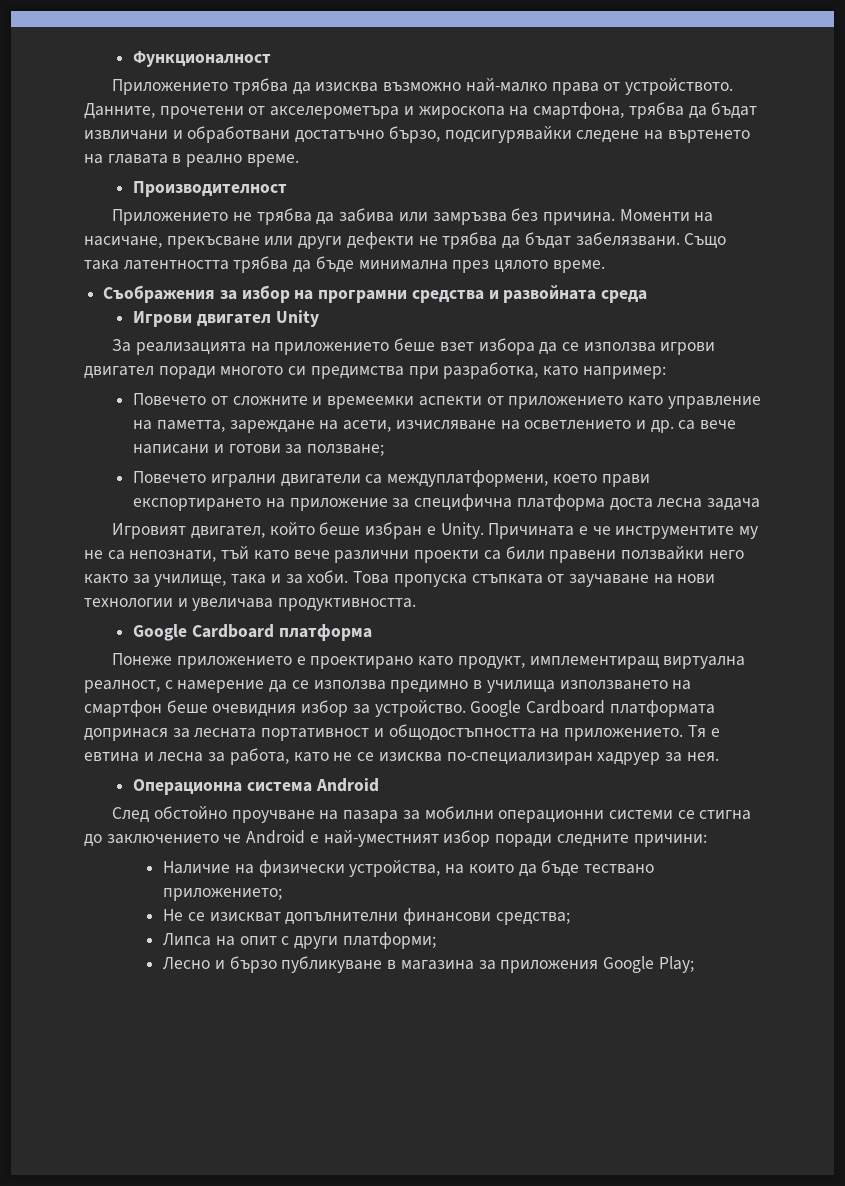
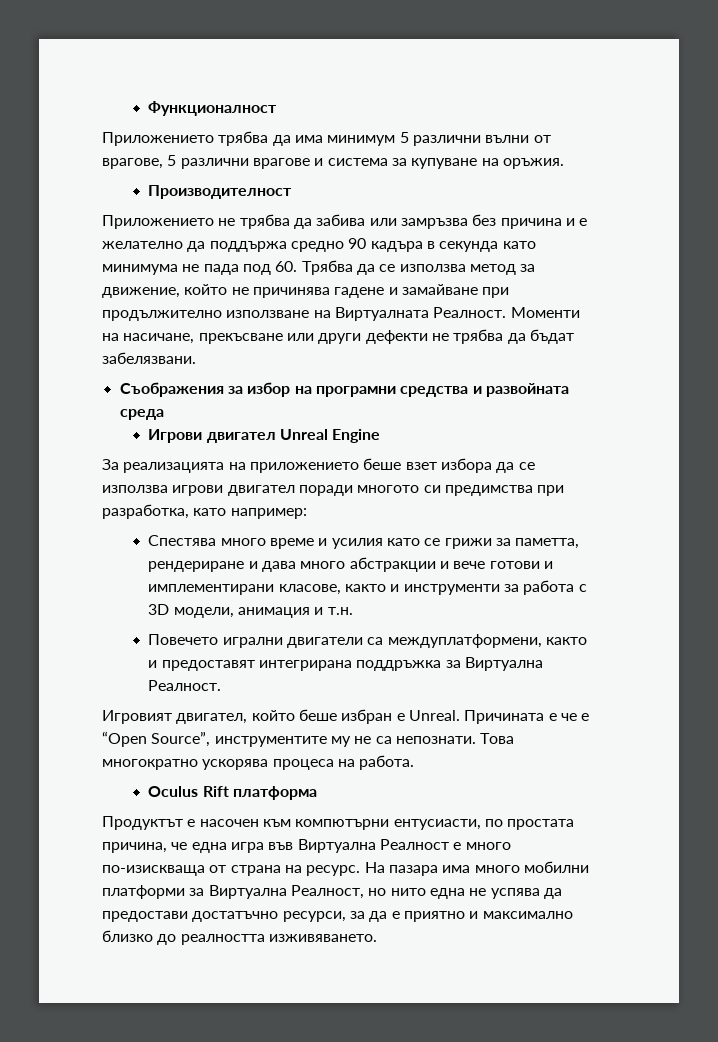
[315,78,734,95] [84,102,758,119] [84,126,750,143] [84,154,299,167] изисква възможно най-малко права от устройството. Данните, прочетени от акселерометъра и жироскопа на смартфона, трябва да бъдат извличани и обработвани достатъчно бързо, подсигурявайки следене на въртенето на главата в реално време. -> [294,132,551,146] [102,155,564,169] има минимум 5 различни вълни от врагове, 5 различни врагове и система за купуване на оръжия.
[543,212,616,225] причина. -> [500,218,588,229] [102,238,536,252] [102,260,536,275] [102,284,510,298] [102,307,507,321] причина и е желателно да поддържа средно 90 кадъра в секунда като минимума не пада под 60. Трябва да се използва метод за движение, който не причинява гадене и замайване при продължително използване на Виртуалната Реалност.
[684,233,727,249] [84,256,605,273] Също така латентността трябва да бъде минимална през цялото време. -> (196, 358) none
[275,310,319,327] Unity -> [279,429,381,443] Unreal Engine
[133,393,761,409] [133,420,737,433] [133,444,385,456] Повечето от сложните и времеемки аспекти от приложението като управление на паметта, зареждане на асети, изчисляване на осветлението и др. са вече написани и готови за ползване; -> [148,535,580,549] [148,557,553,572] [148,580,587,595] [148,604,353,618] Спестява много време и усилия като се грижи за паметта, рендериране и дава много абстракции и вече готови и имплементирани класове, както и инструменти за работа с 3D модели, анимация и т.н.
[552,474,650,487] [133,494,761,511] което прави експортирането на приложение за специфична платформа доста лесна задача -> [545,637,587,645] [148,657,543,671] [148,680,222,691] както и предоставят интегрирана поддръжка за Виртуална Реалност.
[440,522,484,539] Unity. -> [408,710,460,721] Unreal.
(611, 530) none -> [581,713,590,721] [102,731,211,747] е “Open Source”,
[129,546,744,563] [84,570,716,587] [84,598,417,611] [133,624,372,641] [112,653,746,669] [84,680,692,693] [84,700,715,717] [84,724,720,741] [84,748,719,765] [133,778,379,795] [112,806,752,823] [84,830,707,847] [163,860,654,877] [163,888,283,901] [163,908,570,925] [163,932,436,949] [163,956,694,973] непознати, тъй като вече различни проекти са били правени ползвайки него както за училище, така и за хоби. Това пропуска стъпката от заучаване на нови технологии и увеличава продуктивността. // Google Cardboard платформа // Понеже приложението е проектирано като продукт, имплементиращ виртуална реалност, с намерение да се използва предимно в училища използването на смартфон беше очевидния избор за устройство. Google Cardboard платформата допринася за лесната портативност и общодостъпността на приложението. Тя е евтина и лесна за работа, като не се изисква по-специализиран хадруер за нея. // Операционна система Android // След обстойно проучване на пазара за мобилни операционни системи се стигна до заключението че Android е най-уместният избор поради следните причини: // Наличие на физически устройства, на които да бъде тествано приложението; // Не се изискват допълнителни финансови средства; // Липса на опит с други платформи; // Лесно и бързо публикуване в магазина за приложения Google Play; -> [395,733,515,744] [102,755,415,770] [148,786,317,800] [102,816,575,830] [102,839,511,853] [102,861,589,876] [102,885,562,899] [102,911,573,922] [102,930,377,945] непознати. Това многократно ускорява процеса на работа. // Oculus Rift платформа // Продуктът е насочен към компютърни ентусиасти, по простата причина, че една игра във Виртуална Реалност е много по-изискваща от страна на ресурс. На пазара има много мобилни платформи за Виртуална Реалност, но нито една не успява да предостави достатъчно ресурси, за да е приятно и максимално близко до реалността изживяването.

